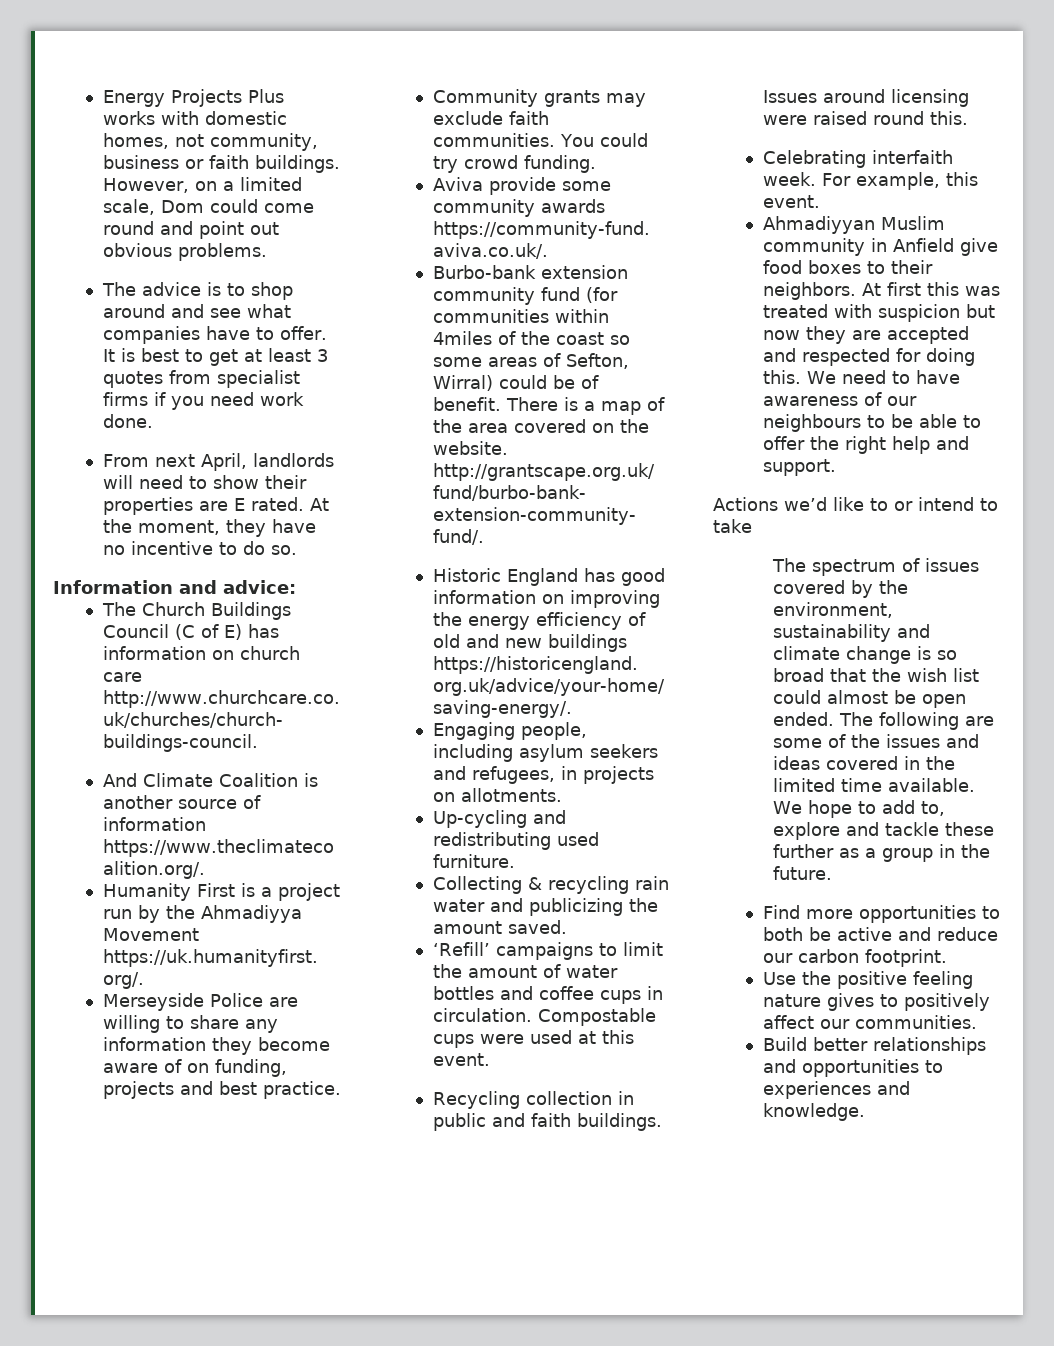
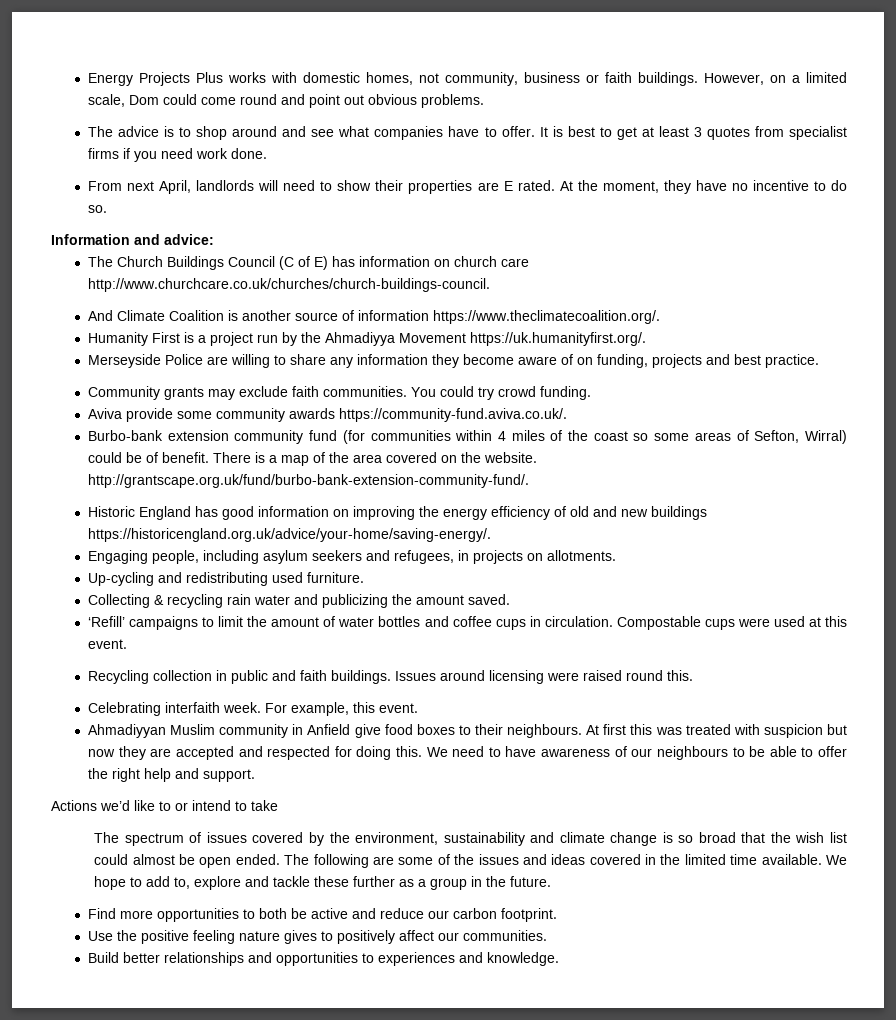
[432,331,492,345] 4miles -> [497,430,545,441] 4 miles
[762,282,856,300] neighbors. -> [507,724,583,738] neighbours.

